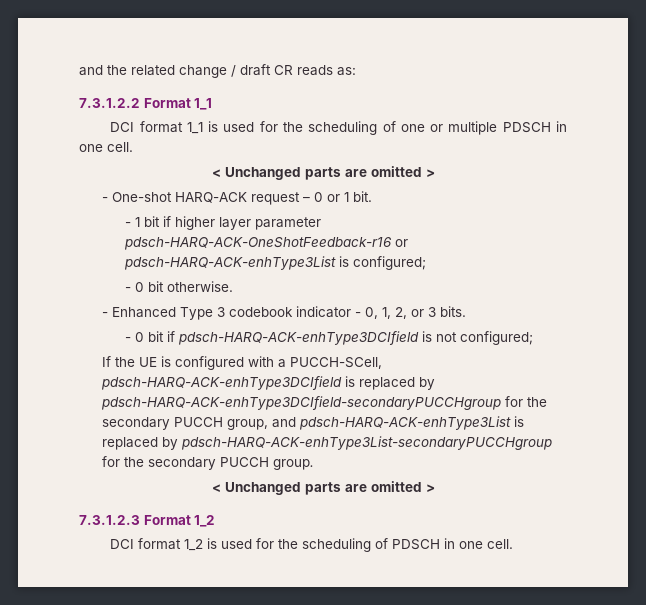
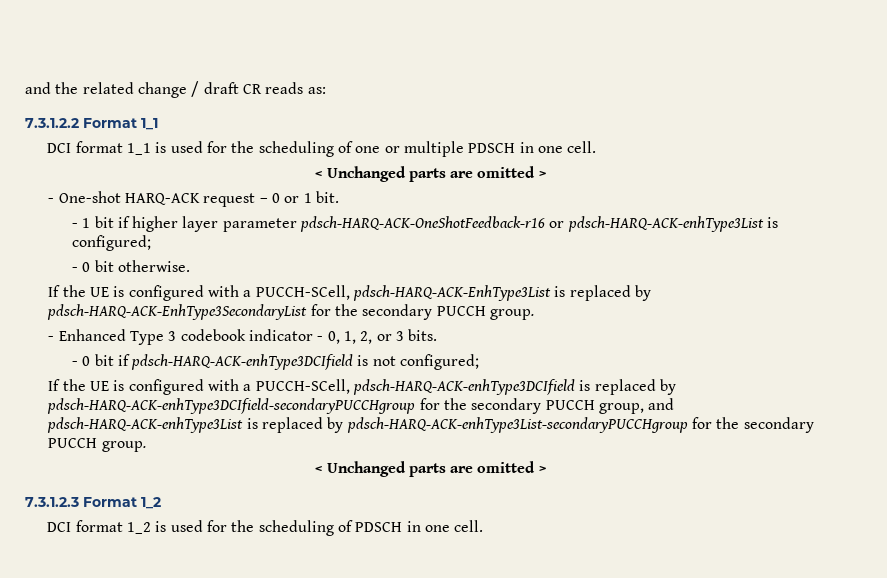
(234, 286) none -> [48,285,651,301] [47,304,535,320] // If the UE is configured with a PUCCH-SCell, pdsch-HARQ-ACK-EnhType3List is replaced by pdsch-HARQ-ACK-EnhType3SecondaryList for the secondary PUCCH group.

